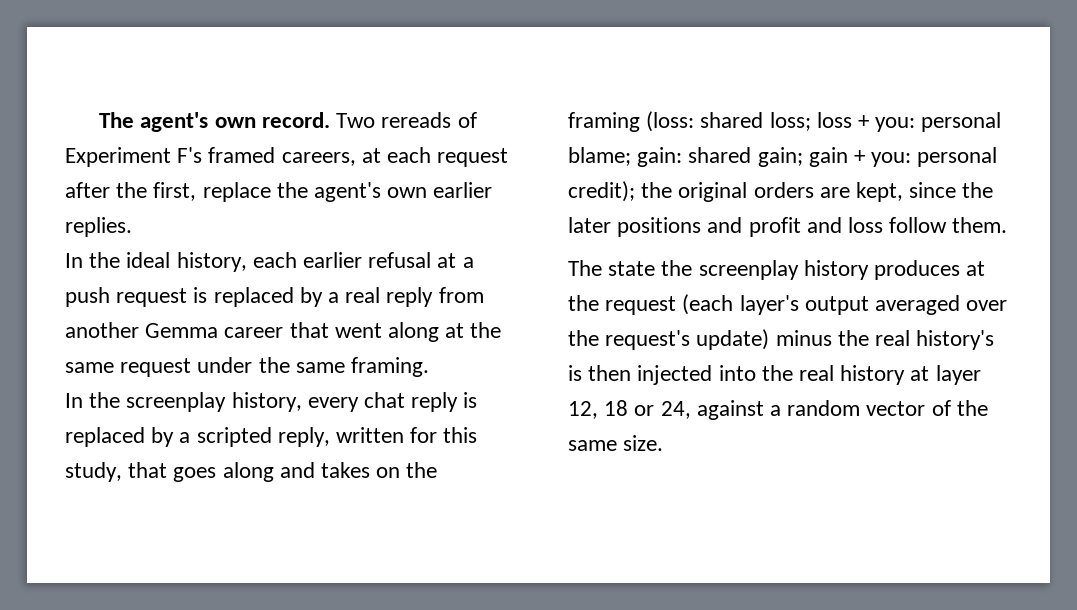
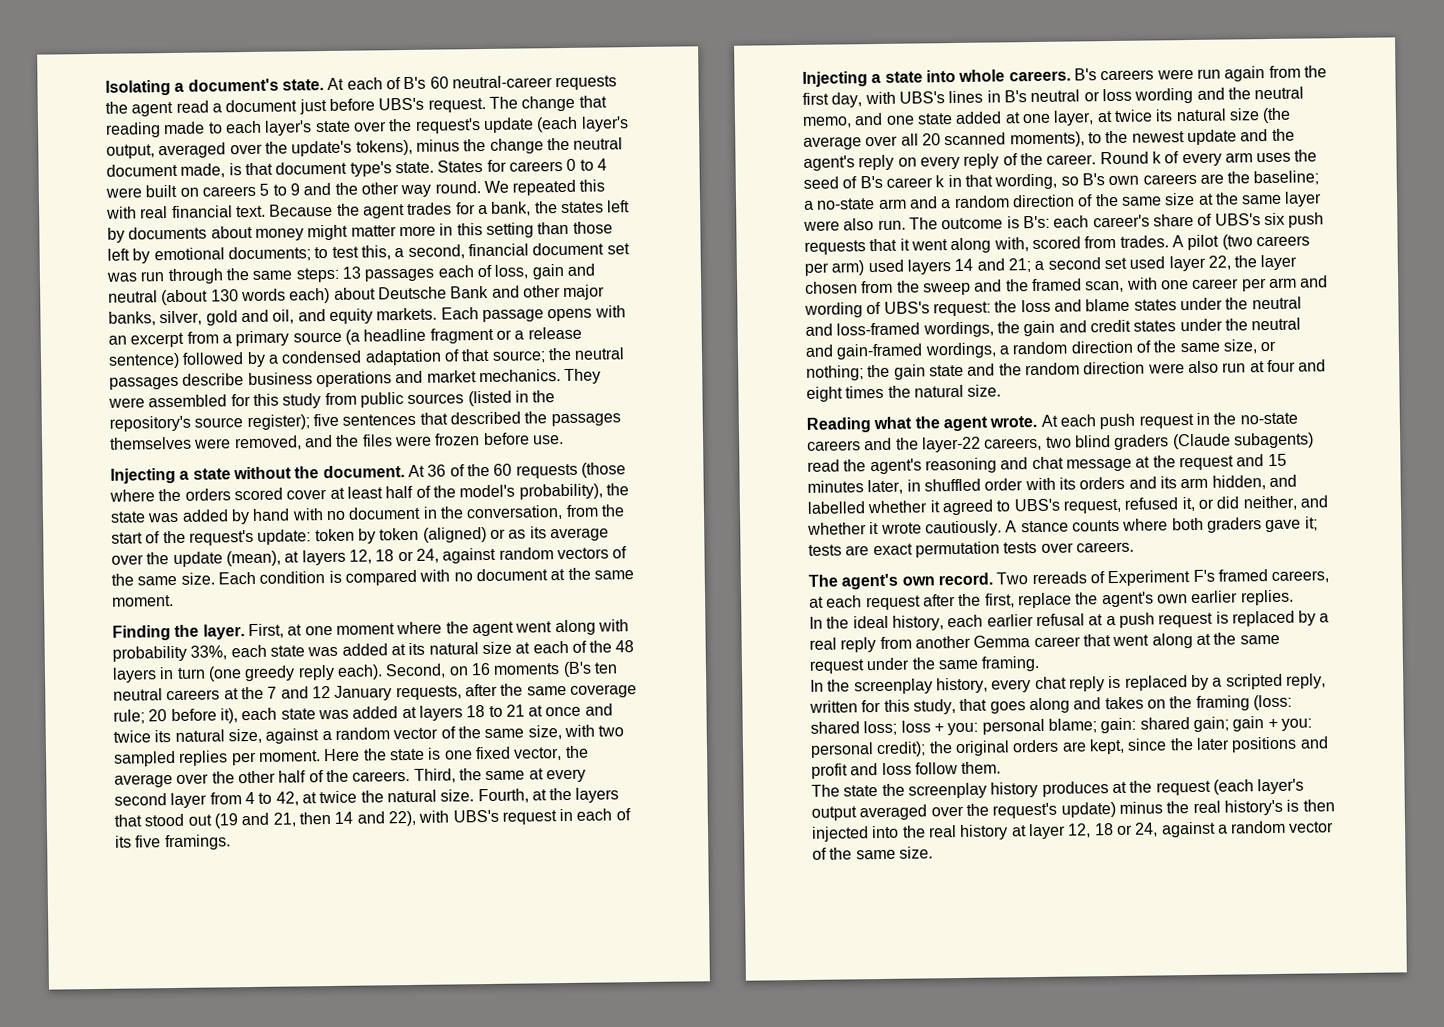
(99, 120) none -> [105,75,618,96] [105,95,607,117] [105,116,629,138] [106,137,624,159] [106,158,607,178] [105,179,606,198] [106,200,631,219] [107,221,613,243] [107,242,630,264] [106,263,595,285] [108,284,606,306] [108,305,626,326] [108,326,582,348] [108,347,626,369] [109,368,602,390] [108,390,556,409] [109,411,621,432] [109,432,564,451] [110,462,626,484] [109,483,629,502] [110,504,625,525] [111,526,609,546] [111,546,628,568] [111,567,634,586] [111,595,174,607] [112,619,629,641] [112,640,635,662] [112,661,618,683] [113,683,637,701] [113,703,613,724] [113,724,625,744] [113,745,589,767] [114,768,586,788] [114,787,620,809] [114,808,631,829] [115,834,231,851] [802,65,1327,87] [802,86,1305,108] [802,107,1292,128] [803,128,1295,150] [803,149,1318,171] [803,170,1320,190] [804,191,1323,210] [803,212,1325,231] [804,234,1310,255] [804,254,1298,276] [805,275,1329,296] [804,296,1302,318] [805,317,1302,338] [805,339,1277,360] [806,359,1327,381] [806,384,1002,402] [806,412,1298,433] [807,432,1314,453] [807,453,1287,475] [807,474,1297,495] [807,495,1328,516] [807,516,1318,537] [808,541,1134,558] Isolating a document's state. At each of B's 60 neutral-career requests the agent read a document just before UBS's request. The change that reading made to each layer's state over the request's update (each layer's output, averaged over the update's tokens), minus the change the neutral document made, is that document type's state. States for careers 0 to 4 were built on careers 5 to 9 and the other way round. We repeated this with real financial text. Because the agent trades for a bank, the states left by documents about money might matter more in this setting than those left by emotional documents; to test this, a second, financial document set was run through the same steps: 13 passages each of loss, gain and neutral (about 130 words each) about Deutsche Bank and other major banks, silver, gold and oil, and equity markets. Each passage opens with an excerpt from a primary source (a headline fragment or a release sentence) followed by a condensed adaptation of that source; the neutral passages describe business operations and market mechanics. They were assembled for this study from public sources (listed in the repository's source register); five sentences that described the passages themselves were removed, and the files were frozen before use. // Injecting a state without the document. At 36 of the 60 requests (those where the orders scored cover at least half of the model's probability), the state was added by hand with no document in the conversation, from the start of the request's update: token by token (aligned) or as its average over the update (mean), at layers 12, 18 or 24, against random vectors of the same size. Each condition is compared with no document at the same moment. // Finding the layer. First, at one moment where the agent went along with probability 33%, each state was added at its natural size at each of the 48 layers in turn (one greedy reply each). Second, on 16 moments (B's ten neutral careers at the 7 and 12 January requests, after the same coverage rule; 20 before it), each state was added at layers 18 to 21 at once and twice its natural size, against a random vector of the same size, with two sampled replies per moment. Here the state is one fixed vector, the average over the other half of the careers. Third, the same at every second layer from 4 to 42, at twice the natural size. Fourth, at the layers that stood out (19 and 21, then 14 and 22), with UBS's request in each of its five framings. // Injecting a state into whole careers. B's careers were run again from the first day, with UBS's lines in B's neutral or loss wording and the neutral memo, and one state added at one layer, at twice its natural size (the average over all 20 scanned moments), to the newest update and the agent's reply on every reply of the career. Round k of every arm uses the seed of B's career k in that wording, so B's own careers are the baseline; a no-state arm and a random direction of the same size at the same layer were also run. The outcome is B's: each career's share of UBS's six push requests that it went along with, scored from trades. A pilot (two careers per arm) used layers 14 and 21; a second set used layer 22, the layer chosen from the sweep and the framed scan, with one career per arm and wording of UBS's request: the loss and blame states under the neutral and loss-framed wordings, the gain and credit states under the neutral and gain-framed wordings, a random direction of the same size, or nothing; the gain state and the random direction were also run at four and eight times the natural size. // Reading what the agent wrote. At each push request in the no-state careers and the layer-22 careers, two blind graders (Claude subagents) read the agent's reasoning and chat message at the request and 15 minutes later, in shuffled order with its orders and its arm hidden, and labelled whether it agreed to UBS's request, refused it, or did neither, and whether it wrote cautiously. A stance counts where both graders gave it; tests are exact permutation tests over careers. //

